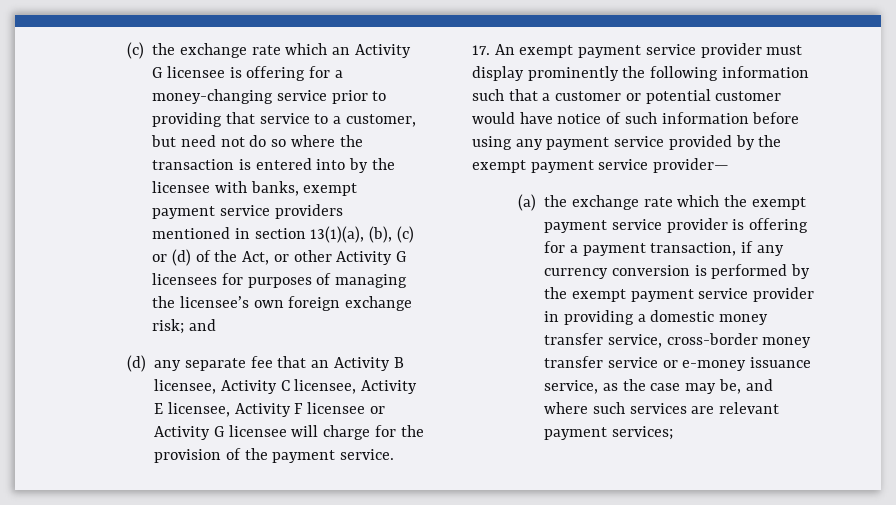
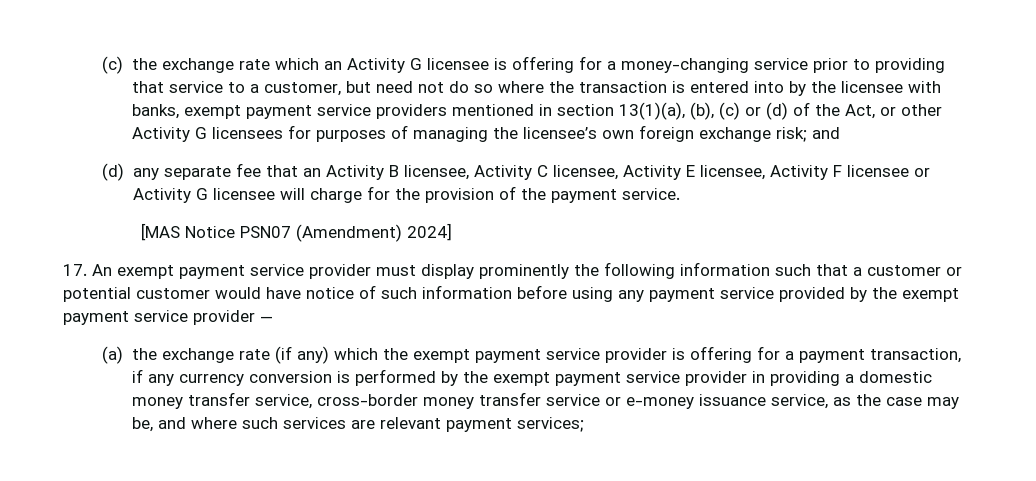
(395, 454) none -> [141,223,453,242] // [MAS Notice PSN07 (Amendment) 2024]
[653,158,730,173] provider— -> [193,310,273,325] provider —
(673, 202) none -> [274,346,329,364] (if any)

